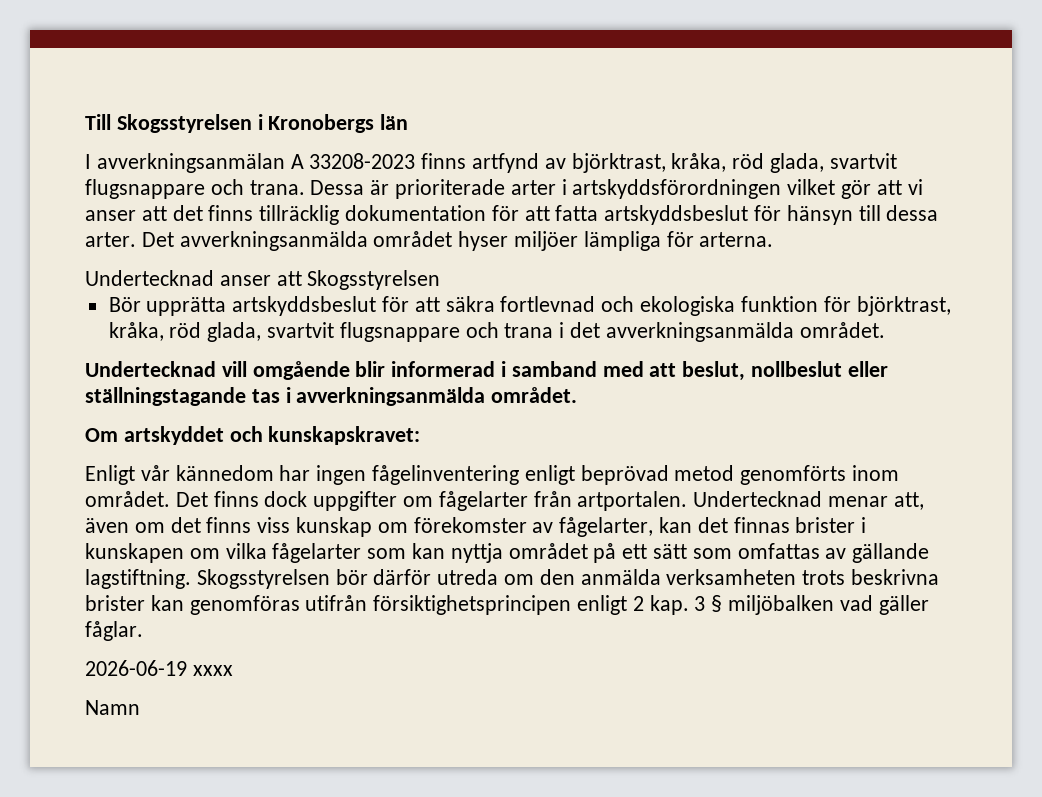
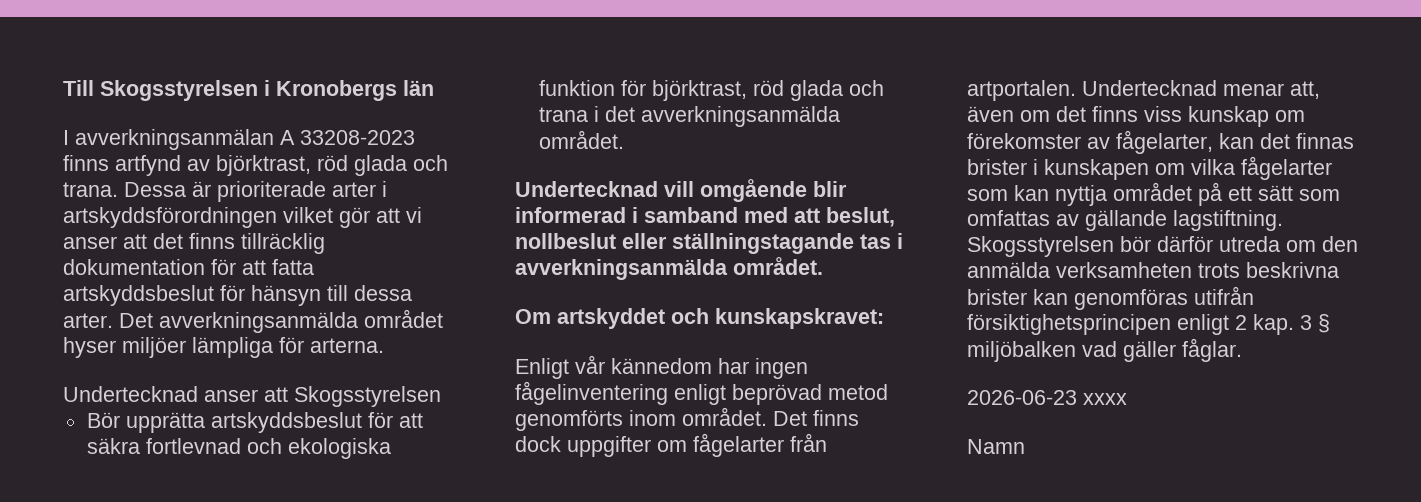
[671,153,897,173] [85,179,205,199] kråka, röd glada, svartvit flugsnappare -> [317,155,407,176] röd glada
[108,322,460,342] kråka, röd glada, svartvit flugsnappare -> [752,80,843,101] röd glada
[85,660,187,676] 2026-06-19 -> [967,390,1077,405] 2026-06-23

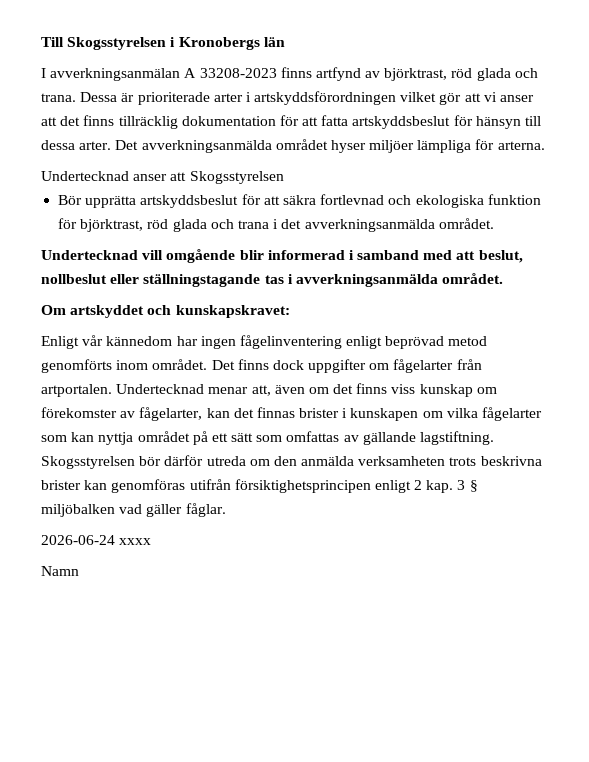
[967,390,1077,405] 2026-06-23 -> [41,535,115,545] 2026-06-24

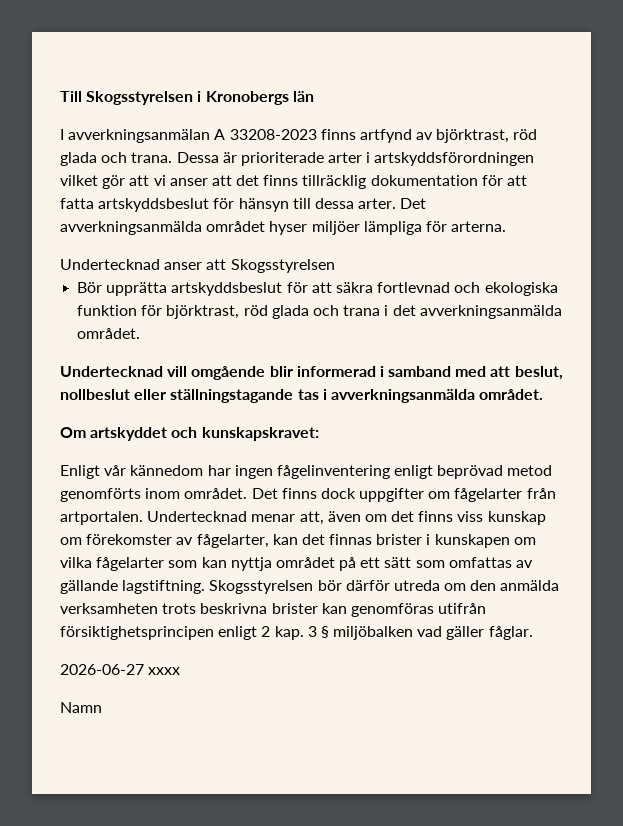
[41,535,115,545] 2026-06-24 -> [60,664,144,675] 2026-06-27

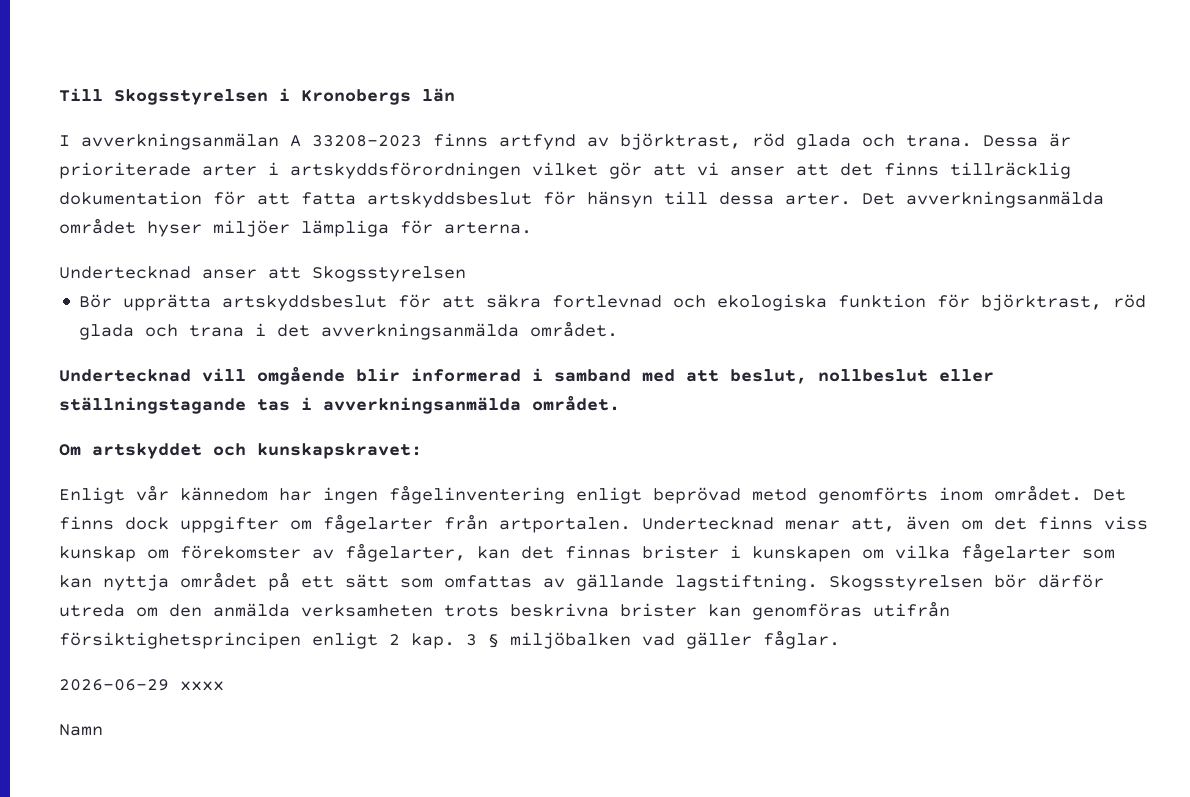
[60,664,144,675] 2026-06-27 -> [59,679,169,691] 2026-06-29

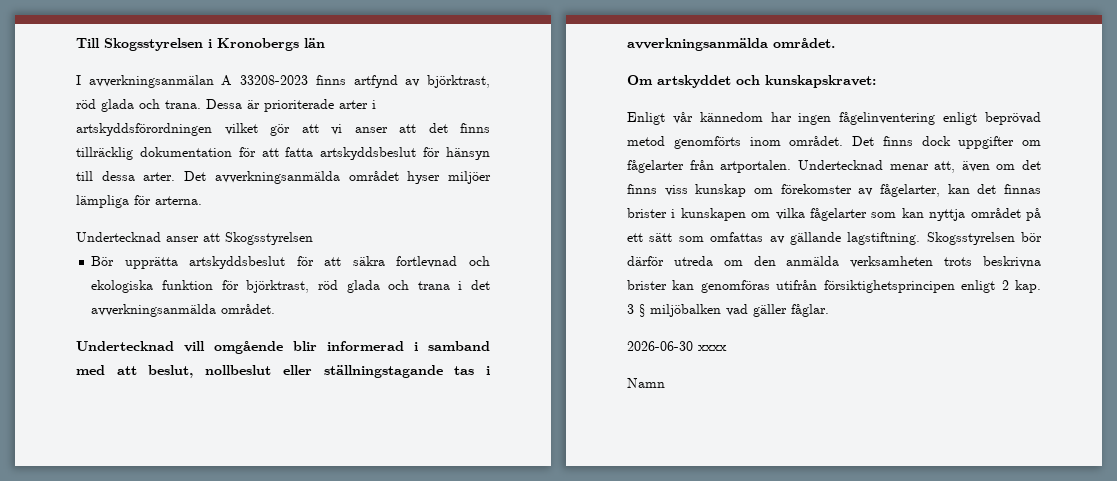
[59,679,169,691] 2026-06-29 -> [627,341,693,351] 2026-06-30

